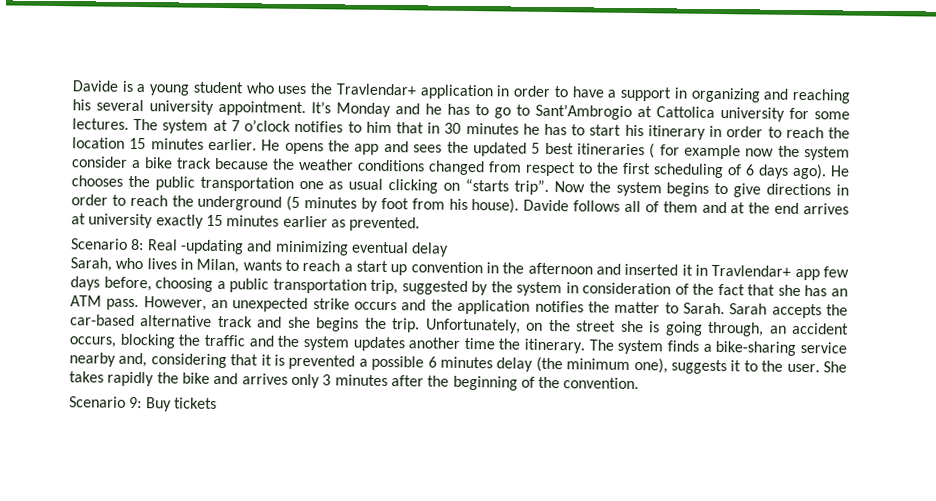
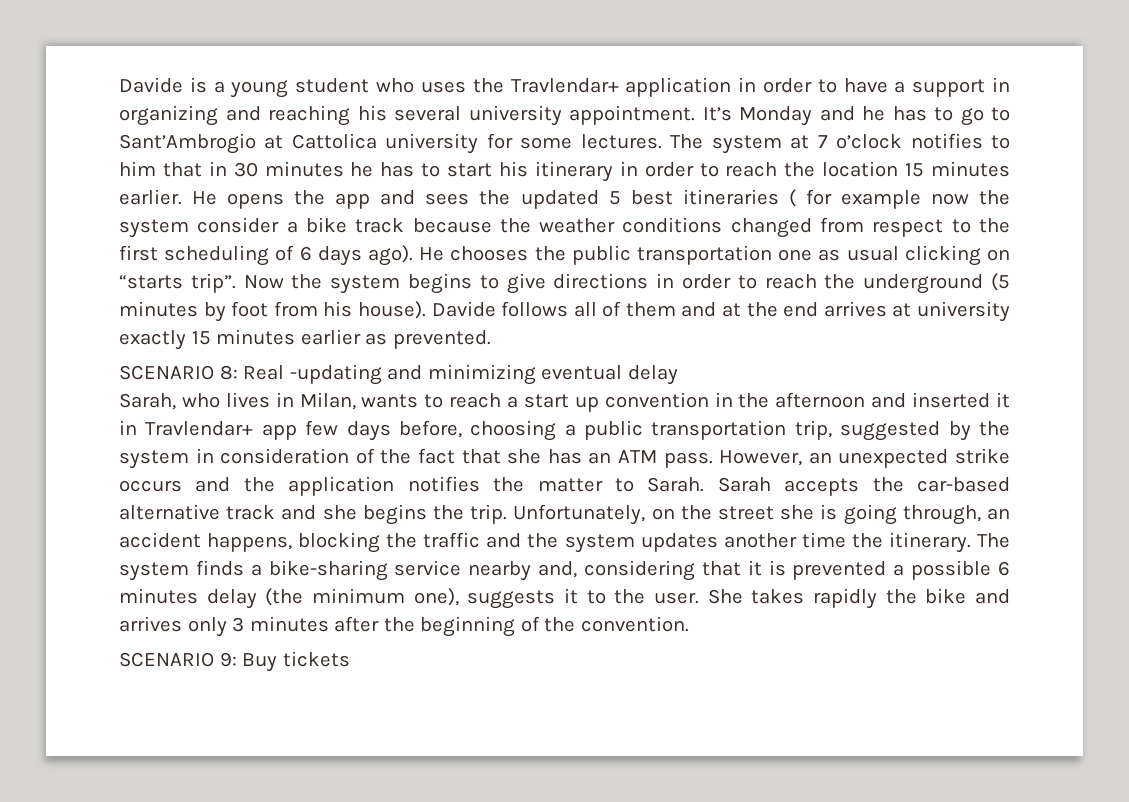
[70,238,128,250] Scenario -> [119,365,214,380] SCENARIO
[69,336,116,348] occurs, -> [207,533,293,552] happens,
[69,396,126,408] Scenario -> [119,652,214,667] SCENARIO

